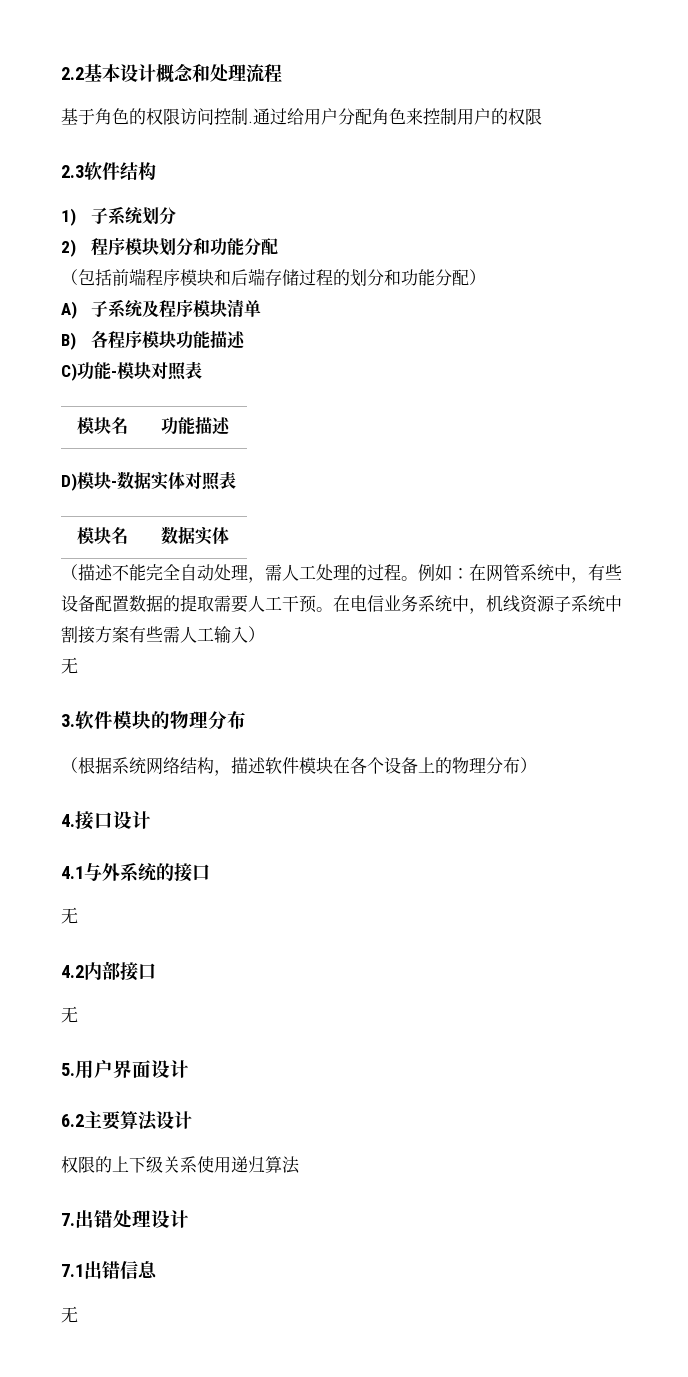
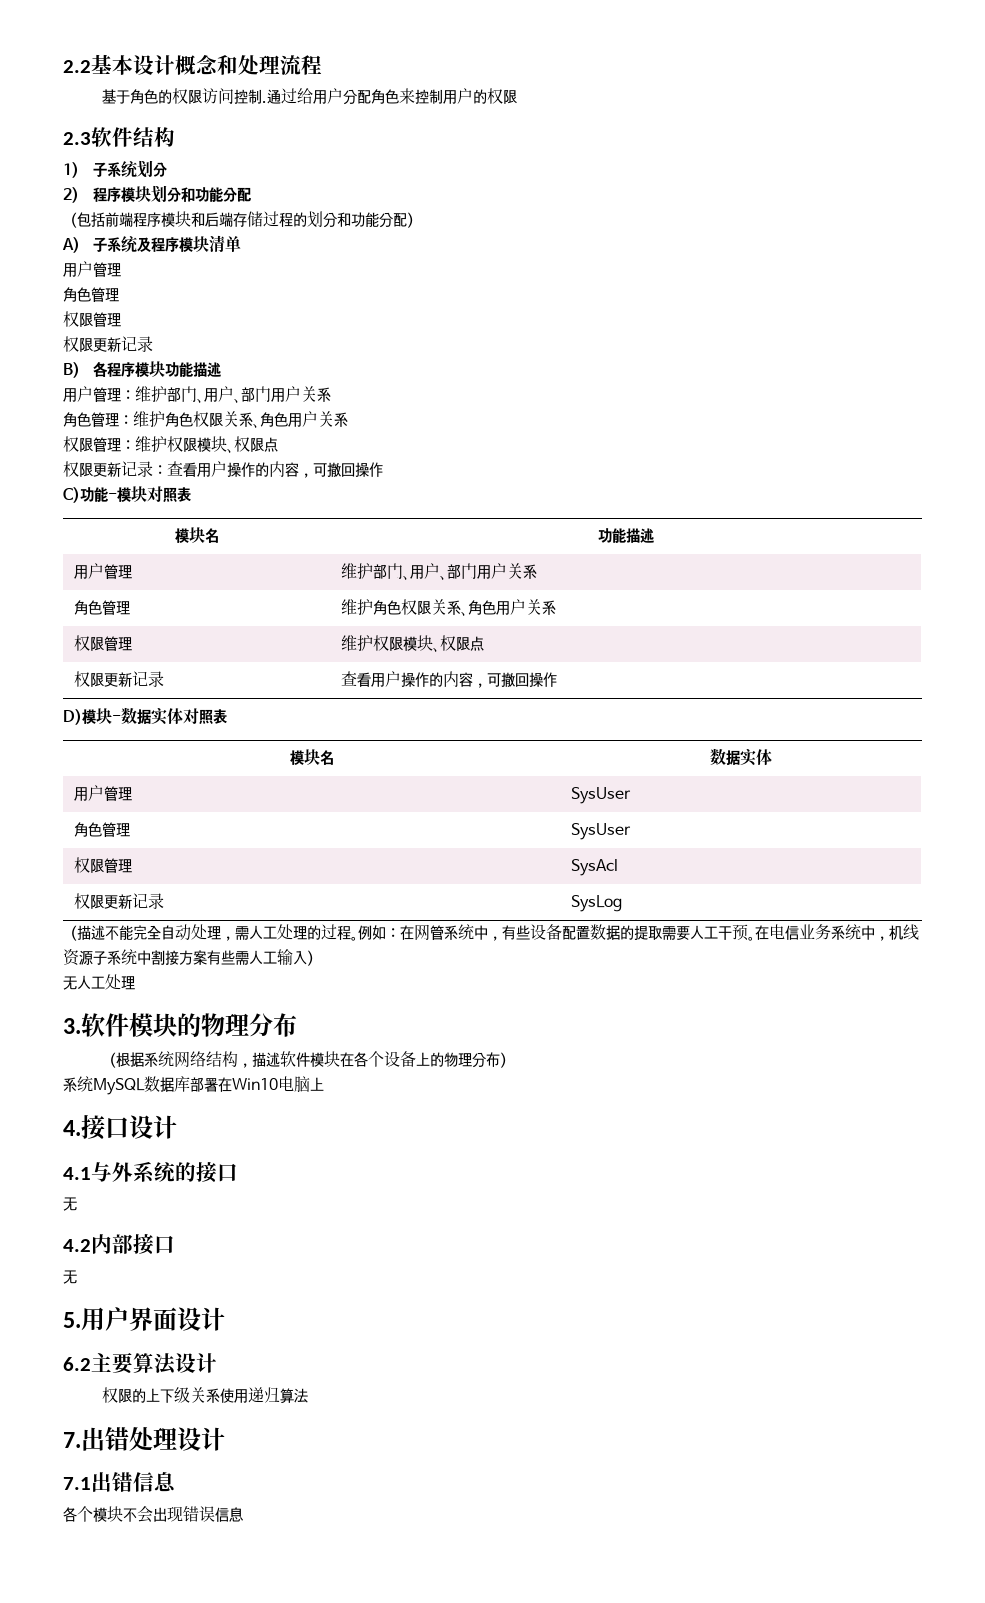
(262, 308) none -> [63,261,121,278] [63,287,119,303] [63,311,121,328] [63,336,153,352] // 用户管理 // 角色管理 // 权限管理 // 权限更新记录
(247, 340) none -> [63,386,331,403] [63,411,348,428] [63,436,278,453] [63,461,383,478] // 用户管理：维护部门、用户、部门用户关系 // 角色管理：维护角色权限关系、角色用户关系 // 权限管理：维护权限模块、权限点 // 权限更新记录：查看用户操作的内容，可撤回操作
(231, 426) none -> [74,563,133,580] [341,563,538,580] [74,600,131,616] [341,599,557,616] [74,635,133,652] [341,635,485,652] [74,671,165,687] [341,671,558,688] // 用户管理 | 维护部门、用户、部门用户关系 // 角色管理 | 维护角色权限关系、角色用户关系 // 权限管理 | 维护权限模块、权限点 // 权限更新记录 | 查看用户操作的内容，可撤回操作
(229, 536) none -> [74,785,133,802] [571,787,632,804] [74,822,131,838] [571,823,632,840] [74,857,133,874] [571,859,619,876] [74,893,165,909] [571,895,623,912] // 用户管理 | SysUser // 角色管理 | SysUser // 权限管理 | SysAcl // 权限更新记录 | SysLog
(78, 665) none -> [77,974,135,990] 人工处理
(537, 765) none -> [63,1076,324,1095] // 系统MySQL数据库部署在Win10电脑上
[61,1306,78,1323] 无 -> [63,1506,244,1523] 各个模块不会出现错误信息

